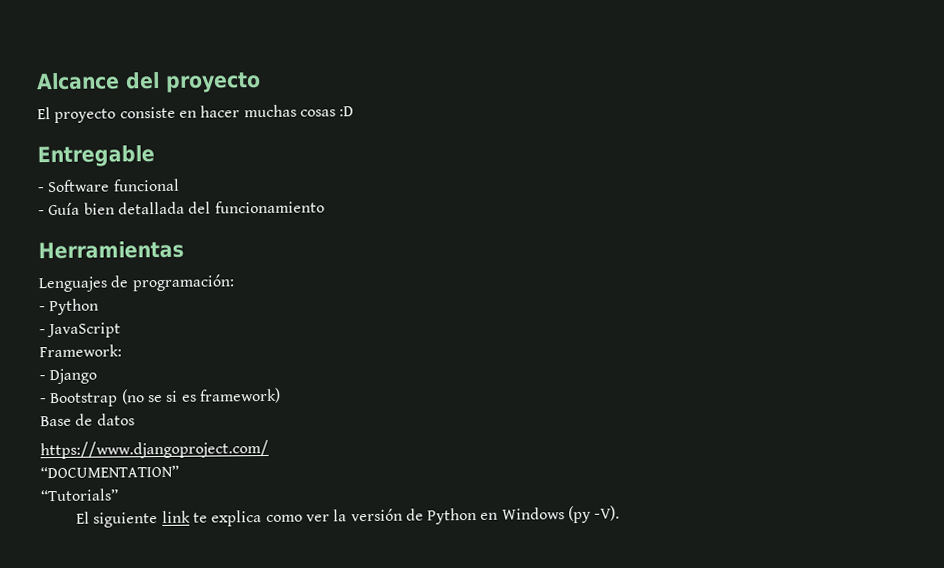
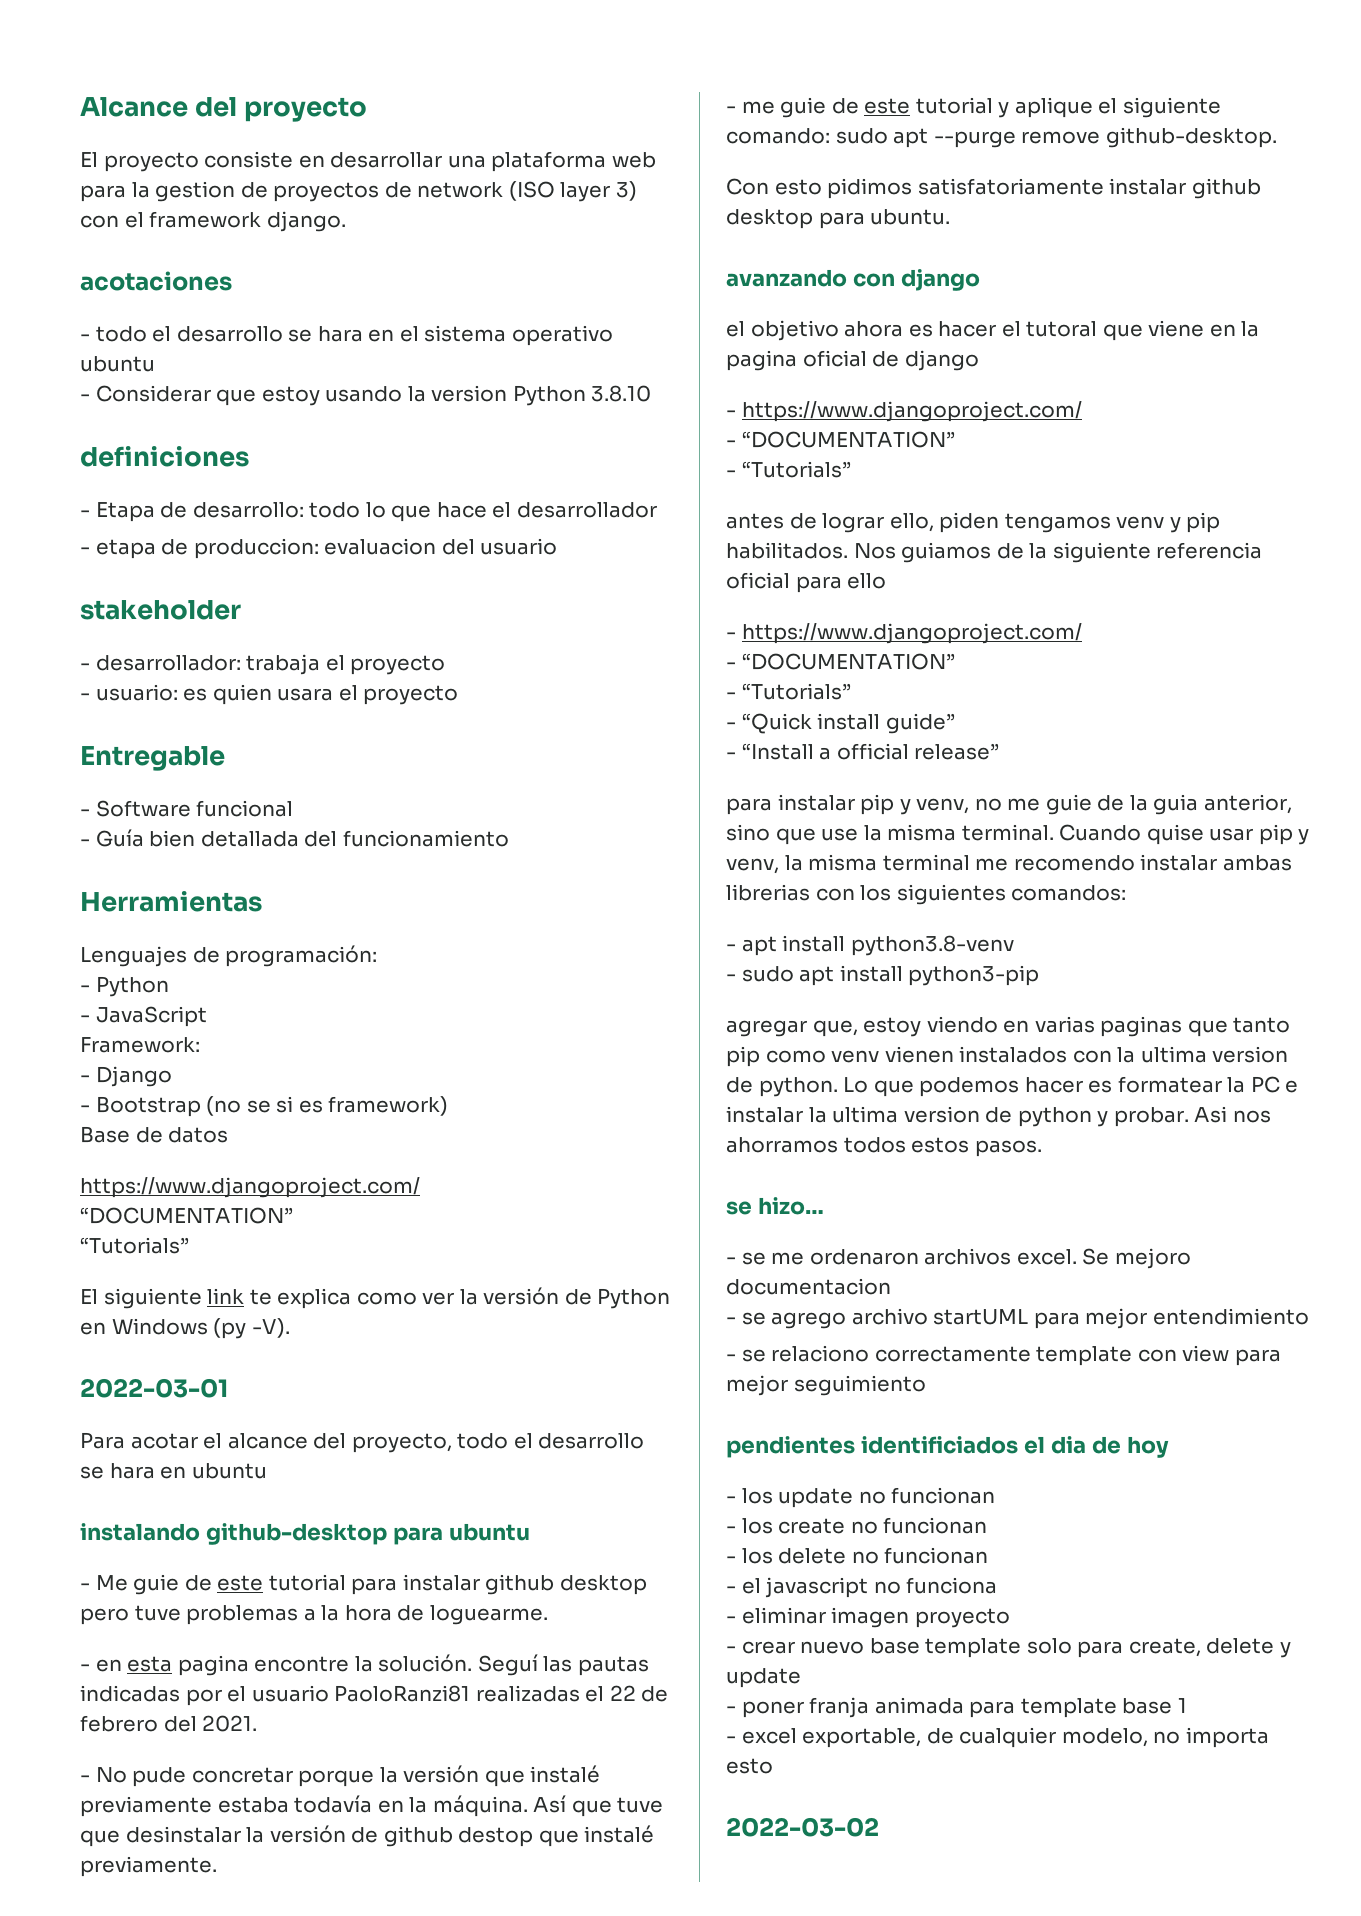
[200,104,355,118] hacer muchas cosas :D -> [330,151,656,172] [80,181,637,202] [80,211,346,232] [80,271,232,291] [80,325,613,346] [80,356,155,372] [80,385,652,406] [80,446,249,467] [80,502,657,522] [80,538,558,559] [80,600,241,620] [80,654,446,675] [80,684,459,705] desarrollar una plataforma web para la gestion de proyectos de network (ISO layer 3) con el framework django. // acotaciones // - todo el desarrollo se hara en el sistema operativo ubuntu // - Considerar que estoy usando la version Python 3.8.10 // definiciones // - Etapa de desarrollo: todo lo que hace el desarrollador // - etapa de produccion: evaluacion del usuario // stakeholder // - desarrollador: trabaja el proyecto // - usuario: es quien usara el proyecto
(621, 513) none -> [80,1378,228,1398] [80,1432,645,1453] [80,1463,267,1479] [80,1523,530,1545] [80,1574,647,1595] [80,1605,548,1625] [80,1654,649,1676] [80,1685,669,1706] [80,1715,258,1732] [80,1765,601,1787] [80,1795,664,1817] [80,1825,655,1847] [80,1856,217,1877] [726,97,1221,118] [726,127,1277,148] [726,178,1261,199] [726,209,951,229] [726,269,980,291] [726,320,1260,341] [726,350,979,371] [726,401,1082,422] [726,431,955,448] [726,461,851,478] [726,512,1221,533] [726,542,1263,563] [726,572,887,593] [726,623,1082,644] [726,653,955,670] [726,683,851,700] [726,713,955,734] [726,743,1000,760] [726,794,1292,815] [726,824,1310,845] [726,854,1292,874] [726,884,1127,905] [726,935,1014,956] [726,965,1040,986] [726,1016,1291,1037] [726,1046,1289,1067] [726,1076,1299,1097] [726,1106,1271,1127] [726,1137,1042,1157] [726,1197,824,1215] [726,1248,1191,1269] [726,1278,891,1295] [726,1308,1309,1329] [726,1345,1281,1366] [726,1375,926,1396] [726,1436,1169,1458] [726,1487,996,1508] [726,1517,988,1534] [726,1547,989,1564] [726,1577,998,1598] [726,1607,1010,1628] [726,1638,1291,1658] [726,1668,801,1688] [726,1697,1187,1718] [726,1727,1269,1748] [726,1758,773,1774] [726,1817,879,1837] // 2022-03-01 // Para acotar el alcance del proyecto, todo el desarrollo se hara en ubuntu // instalando github-desktop para ubuntu // - Me guie de este tutorial para instalar github desktop pero tuve problemas a la hora de loguearme. // - en esta pagina encontre la solución. Seguí las pautas indicadas por el usuario PaoloRanzi81 realizadas el 22 de febrero del 2021. // - No pude concretar porque la versión que instalé previamente estaba todavía en la máquina. Así que tuve que desinstalar la versión de github destop que instalé previamente. // - me guie de este tutorial y aplique el siguiente comando: sudo apt --purge remove github-desktop. // Con esto pidimos satisfatoriamente instalar github desktop para ubuntu. // avanzando con django // el objetivo ahora es hacer el tutoral que viene en la pagina oficial de django // - https://www.djangoproject.com/ // - “DOCUMENTATION” // - “Tutorials” // antes de lograr ello, piden tengamos venv y pip habilitados. Nos guiamos de la siguiente referencia oficial para ello // - https://www.djangoproject.com/ // - “DOCUMENTATION” // - “Tutorials” // - “Quick install guide” // - “Install a official release” // para instalar pip y venv, no me guie de la guia anterior, sino que use la misma terminal. Cuando quise usar pip y venv, la misma terminal me recomendo instalar ambas librerias con los siguientes comandos: // - apt install python3.8-venv // - sudo apt install python3-pip // agregar que, estoy viendo en varias paginas que tanto pip como venv vienen instalados con la ultima version de python. Lo que podemos hacer es formatear la PC e instalar la ultima version de python y probar. Asi nos ahorramos todos estos pasos. // se hizo… // - se me ordenaron archivos excel. Se mejoro documentacion // - se agrego archivo startUML para mejor entendimiento // - se relaciono correctamente template con view para mejor seguimiento // pendientes identificiados el dia de hoy // - los update no funcionan // - los create no funcionan // - los delete no funcionan // - el javascript no funciona // - eliminar imagen proyecto // - crear nuevo base template solo para create, delete y update // - poner franja animada para template base 1 // - excel exportable, de cualquier modelo, no importa esto // 2022-03-02

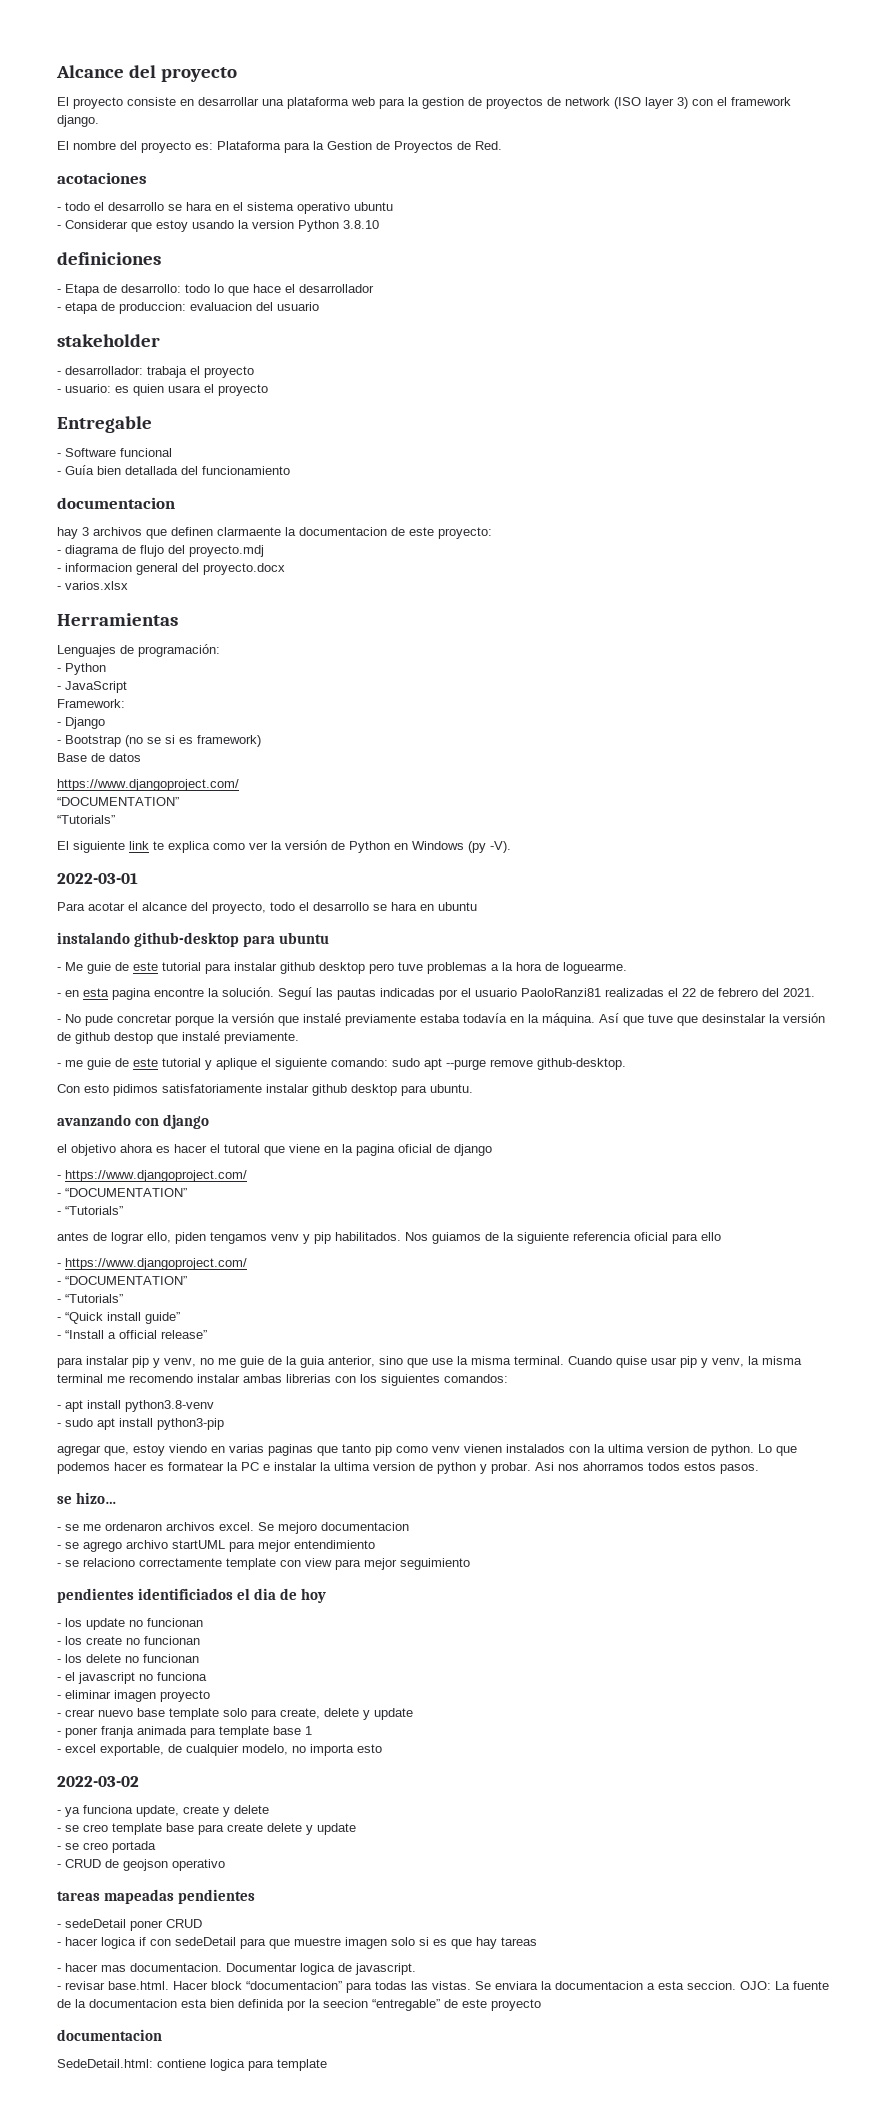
(346, 221) none -> [57,141,502,153] // El nombre del proyecto es: Plataforma para la Gestion de Proyectos de Red.
(509, 838) none -> [57,497,175,509] [57,527,492,539] [57,545,264,557] [57,563,285,575] [57,581,128,590] // documentacion // hay 3 archivos que definen clarmaente la documentacion de este proyecto: // - diagrama de flujo del proyecto.mdj // - informacion general del proyecto.docx // - varios.xlsx
(879, 1827) none -> [57,1805,269,1817] [57,1823,356,1835] [57,1841,156,1853] [57,1859,225,1871] [57,1889,256,1904] [57,1919,202,1931] [57,1937,537,1949] [57,1963,416,1975] [57,1981,829,1993] [57,1999,541,2011] [57,2029,162,2041] [57,2059,327,2071] // - ya funciona update, create y delete // - se creo template base para create delete y update // - se creo portada // - CRUD de geojson operativo // tareas mapeadas pendientes // - sedeDetail poner CRUD // - hacer logica if con sedeDetail para que muestre imagen solo si es que hay tareas // - hacer mas documentacion. Documentar logica de javascript. // - revisar base.html. Hacer block “documentacion” para todas las vistas. Se enviara la documentacion a esta seccion. OJO: La fuente de la documentacion esta bien definida por la seecion “entregable” de este proyecto // documentacion // SedeDetail.html: contiene logica para template

